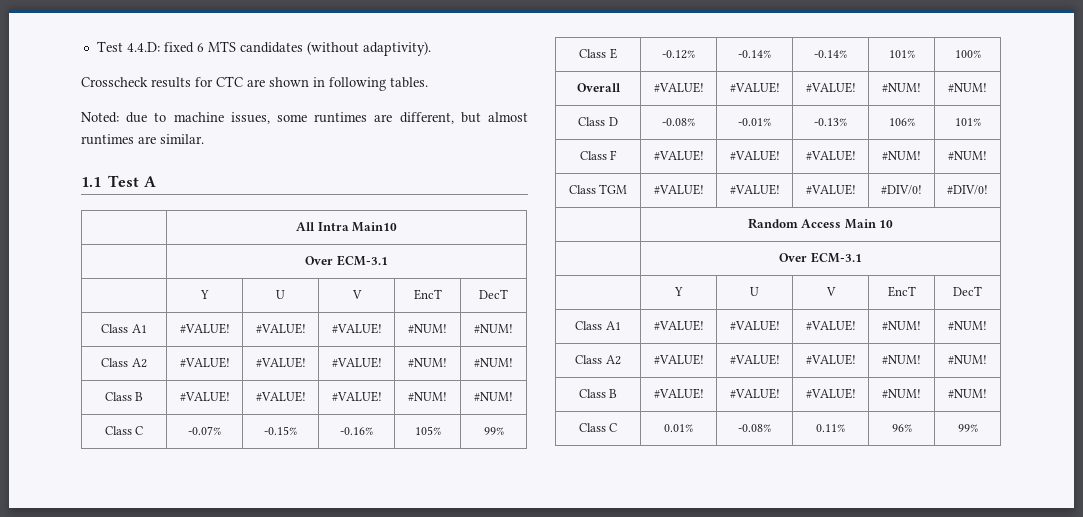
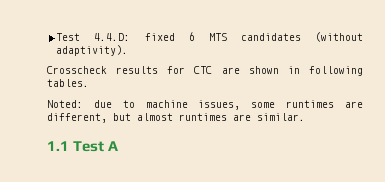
[295,222,398,232] [305,255,388,266] [200,290,209,299] [276,290,285,299] [351,290,362,299] [413,289,442,300] [479,289,508,299] [101,324,147,333] [179,323,230,334] [255,323,306,334] [331,323,382,334] [408,324,447,334] [474,324,513,334] [101,358,147,368] [179,357,230,368] [255,357,306,368] [331,357,382,368] [408,358,447,368] [474,358,513,368] [104,392,144,401] [179,391,230,402] [255,391,306,402] [331,391,382,402] [408,392,447,402] [474,392,513,402] [104,426,144,435] [188,426,221,435] [264,426,297,435] [340,427,373,435] [414,426,441,435] [483,427,504,435] [579,48,617,59] [662,50,695,59] [738,50,771,58] [814,50,847,58] [888,50,915,58] [954,50,981,58] [576,83,621,92] [653,82,704,93] [729,82,780,93] [805,82,856,93] [882,83,921,93] [948,83,987,93] [578,117,618,126] [662,118,695,126] [738,118,771,126] [814,118,847,126] [888,118,915,126] [954,118,981,126] [579,150,618,160] [653,150,704,161] [729,150,780,161] [805,150,856,161] [882,151,921,161] [948,151,987,161] [568,184,628,194] [653,184,704,195] [729,184,780,195] [805,184,856,195] [881,185,922,195] [947,185,988,195] [747,218,894,229] [779,252,862,263] [674,287,683,296] [750,287,759,296] [825,287,836,296] [887,286,916,297] [953,286,982,296] [575,321,621,330] [653,320,704,331] [729,320,780,331] [805,320,856,331] [882,321,921,331] [948,321,987,331] [575,355,621,365] [653,354,704,365] [729,354,780,365] [805,354,856,365] [882,355,921,365] [948,355,987,365] [578,389,618,398] [653,388,704,399] [729,388,780,399] [805,388,856,399] [882,389,921,399] [948,389,987,399] [578,423,618,432] [664,424,693,432] [738,424,771,432] [816,424,845,432] [891,424,912,432] [957,424,978,432] // | All Intra Main10 // | Over ECM-3.1 // | Y | U | V | EncT | DecT // Class A1 | #VALUE! | #VALUE! | #VALUE! | #NUM! | #NUM! // Class A2 | #VALUE! | #VALUE! | #VALUE! | #NUM! | #NUM! // Class B | #VALUE! | #VALUE! | #VALUE! | #NUM! | #NUM! // Class C | -0.07% | -0.15% | -0.16% | 105% | 99% // Class E | -0.12% | -0.14% | -0.14% | 101% | 100% // Overall | #VALUE! | #VALUE! | #VALUE! | #NUM! | #NUM! // Class D | -0.08% | -0.01% | -0.13% | 106% | 101% // Class F | #VALUE! | #VALUE! | #VALUE! | #NUM! | #NUM! // Class TGM | #VALUE! | #VALUE! | #VALUE! | #DIV/0! | #DIV/0! // | Random Access Main 10 // | Over ECM-3.1 // | Y | U | V | EncT | DecT // Class A1 | #VALUE! | #VALUE! | #VALUE! | #NUM! | #NUM! // Class A2 | #VALUE! | #VALUE! | #VALUE! | #NUM! | #NUM! // Class B | #VALUE! | #VALUE! | #VALUE! | #NUM! | #NUM! // Class C | 0.01% | -0.08% | 0.11% | 96% | 99% -> (119, 146) none

